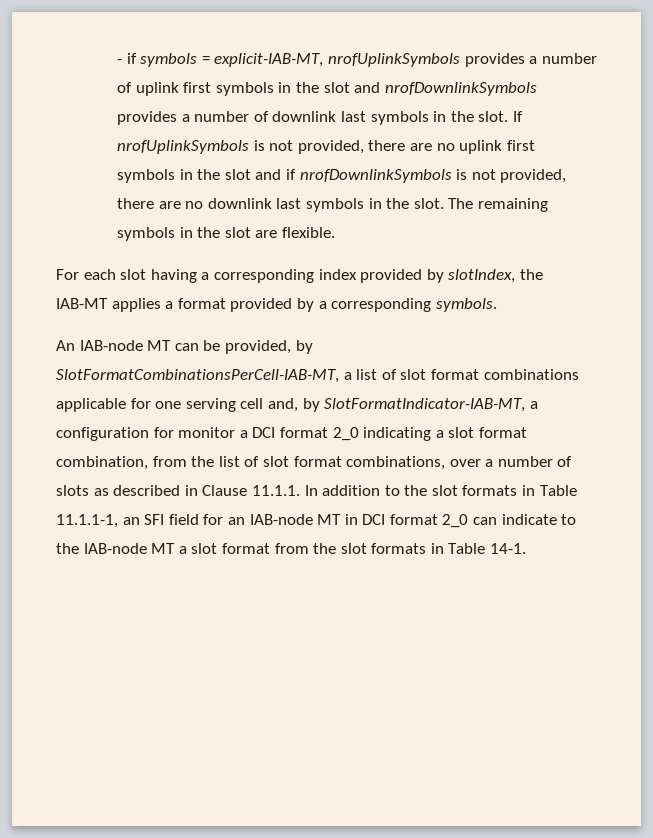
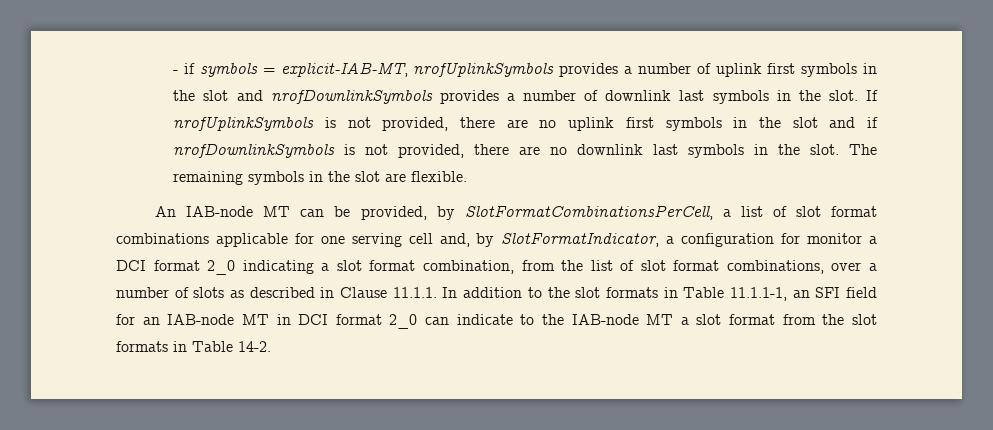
[56,269,543,283] [56,298,497,312] // For each slot having a corresponding index provided by slotIndex, the IAB-MT applies a format provided by a corresponding symbols. -> (468, 176) none
[56,369,339,383] SlotFormatCombinationsPerCell-IAB-MT, -> [464,205,713,220] SlotFormatCombinationsPerCell,
[324,398,526,412] SlotFormatIndicator-IAB-MT, -> [501,233,660,247] SlotFormatIndicator,
[490,543,527,554] 14-1. -> [238,341,271,352] 14-2.

